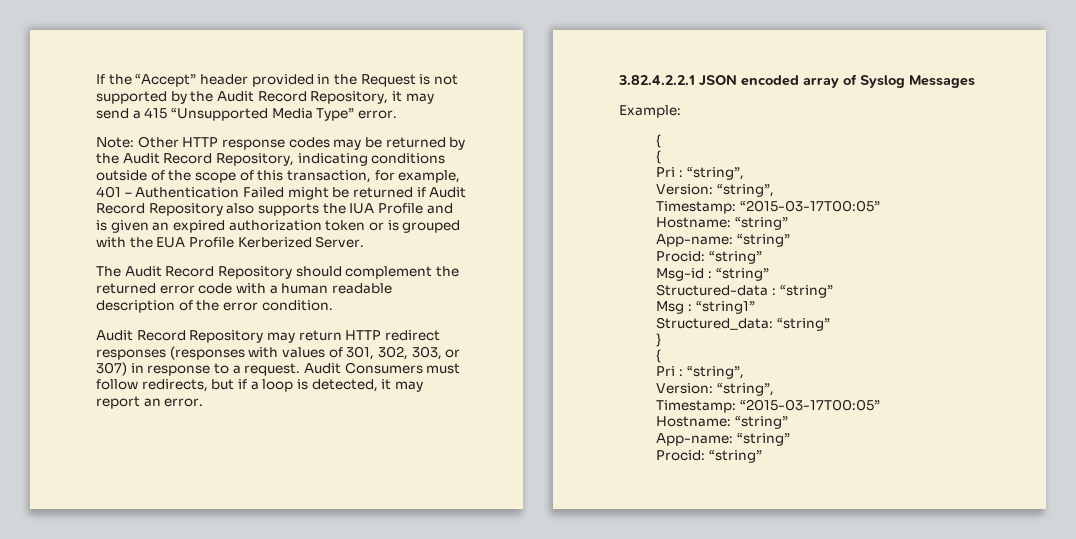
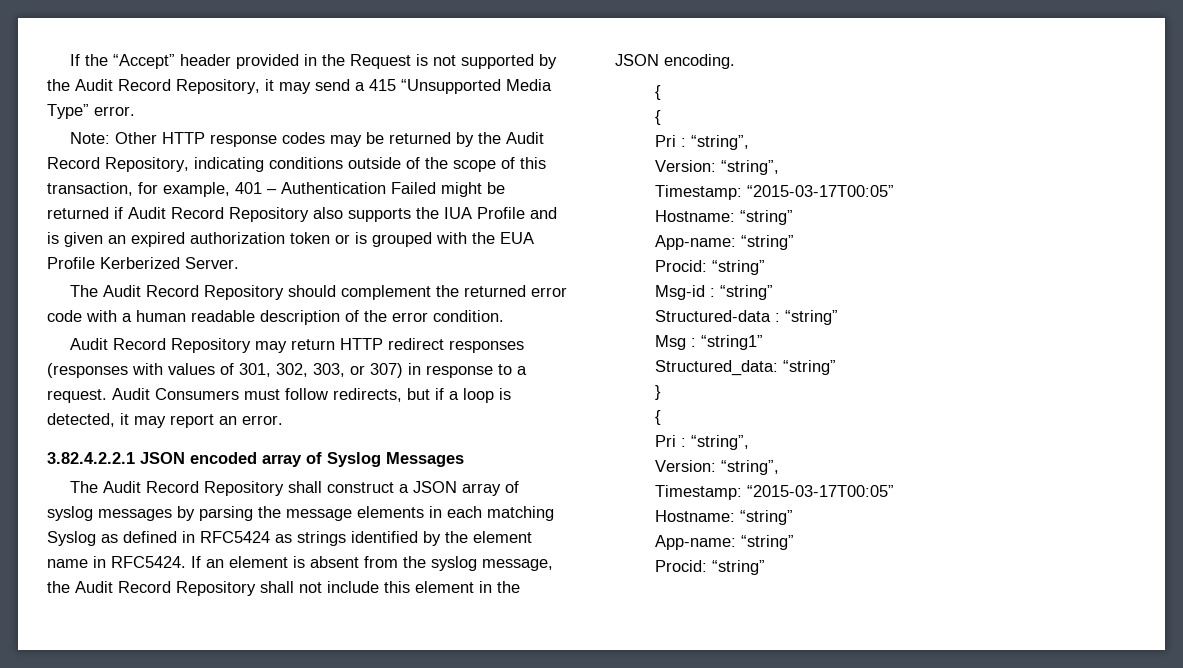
[619,105,681,118] Example: -> [70,481,520,496] [47,506,554,521] [47,531,532,546] [47,556,553,571] [47,581,520,596] [615,54,735,69] The Audit Record Repository shall construct a JSON array of syslog messages by parsing the message elements in each matching Syslog as defined in RFC5424 as strings identified by the element name in RFC5424. If an element is absent from the syslog message, the Audit Record Repository shall not include this element in the JSON encoding.

